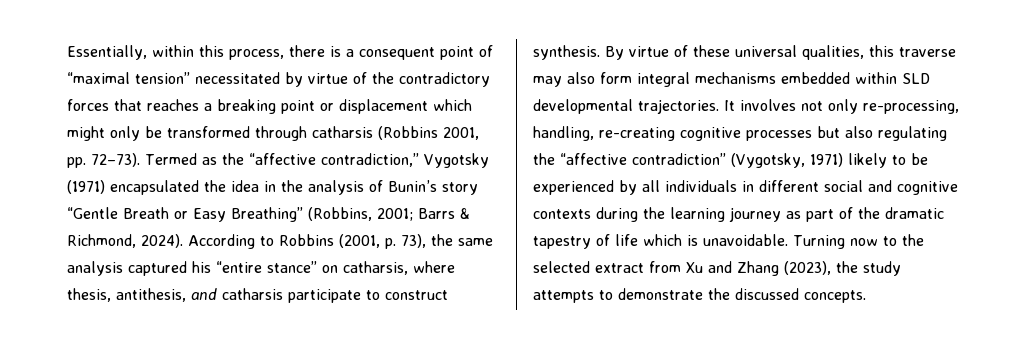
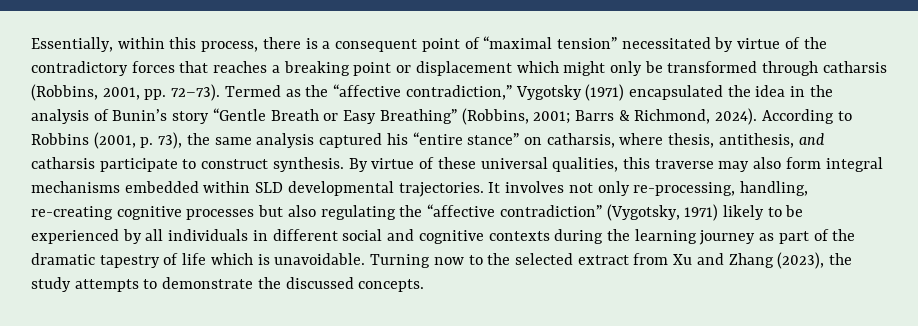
[378,126,438,140] (Robbins -> [31,84,98,101] (Robbins,

